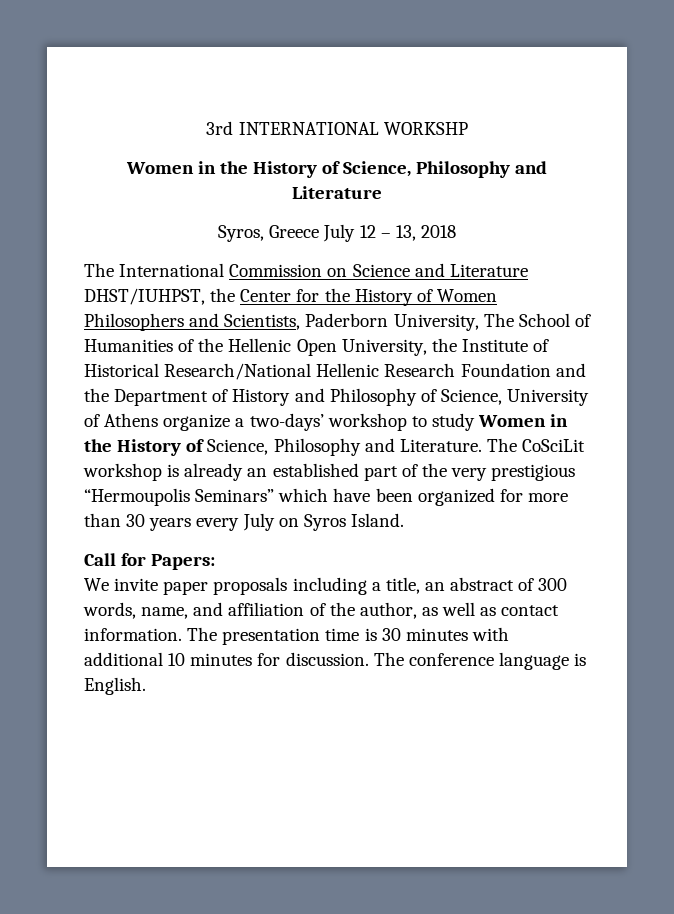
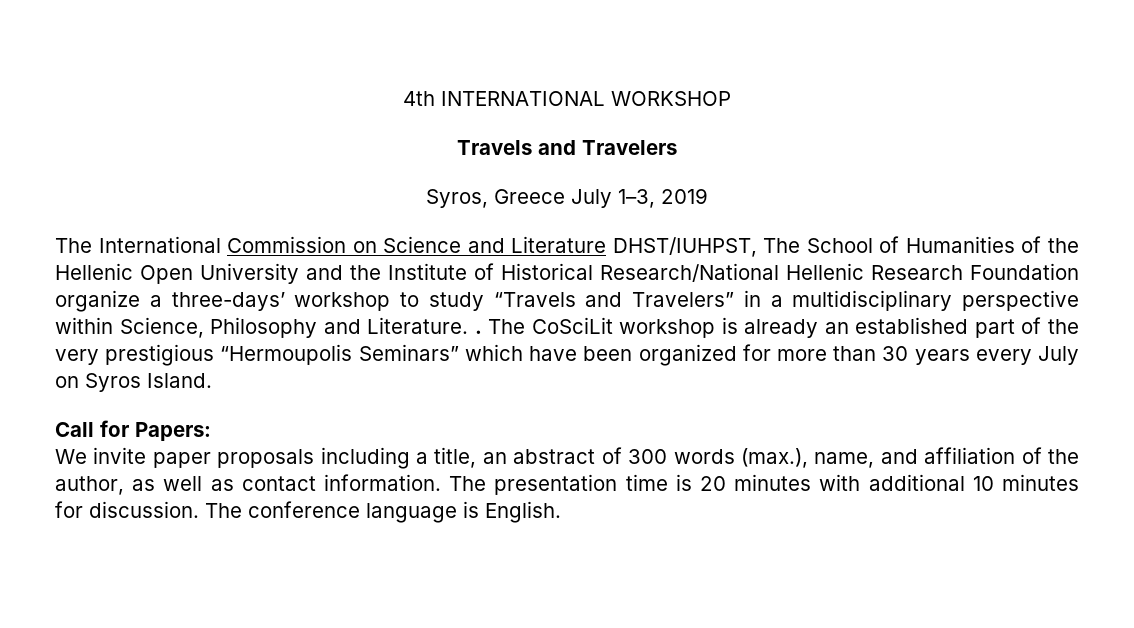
[206,121,468,135] [125,161,548,178] [292,186,382,199] 3rd INTERNATIONAL WORKSHP // Women in the History of Science, Philosophy and Literature -> [403,91,731,106] [457,140,677,155] 4th INTERNATIONAL WORKSHOP // Travels and Travelers
[359,225,456,241] 12 – 13, 2018 -> [618,188,708,208] 1–3, 2019
[210,288,497,306] [84,313,479,331] the Center for the History of Women Philosophers and Scientists, Paderborn University, -> (757, 247) none
[341,339,427,356] University, -> [200,263,343,284] University and
[555,363,586,377] [84,388,590,406] [84,413,159,427] and the Department of History and Philosophy of Science, University of Athens -> (1079, 271) none
[249,413,324,431] two-days’ -> [171,292,285,311] three-days’
[478,414,569,427] [84,439,205,456] Women in the History of -> [493,290,1079,311] [55,317,113,334] “Travels and Travelers” in a multidisciplinary perspective within
(482, 445) none -> [474,330,482,334] .
[83,602,136,619] words, -> [673,448,808,468] words (max.),
[381,628,401,641] 30 -> [700,476,726,491] 20

